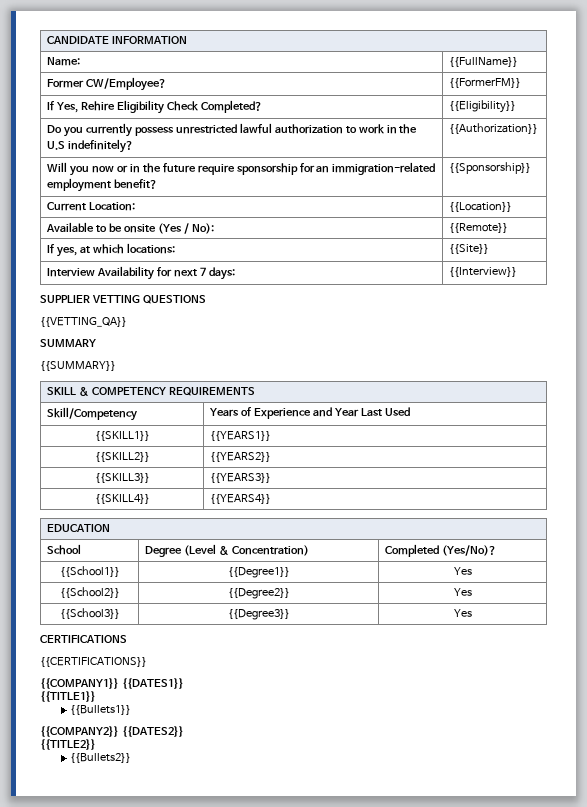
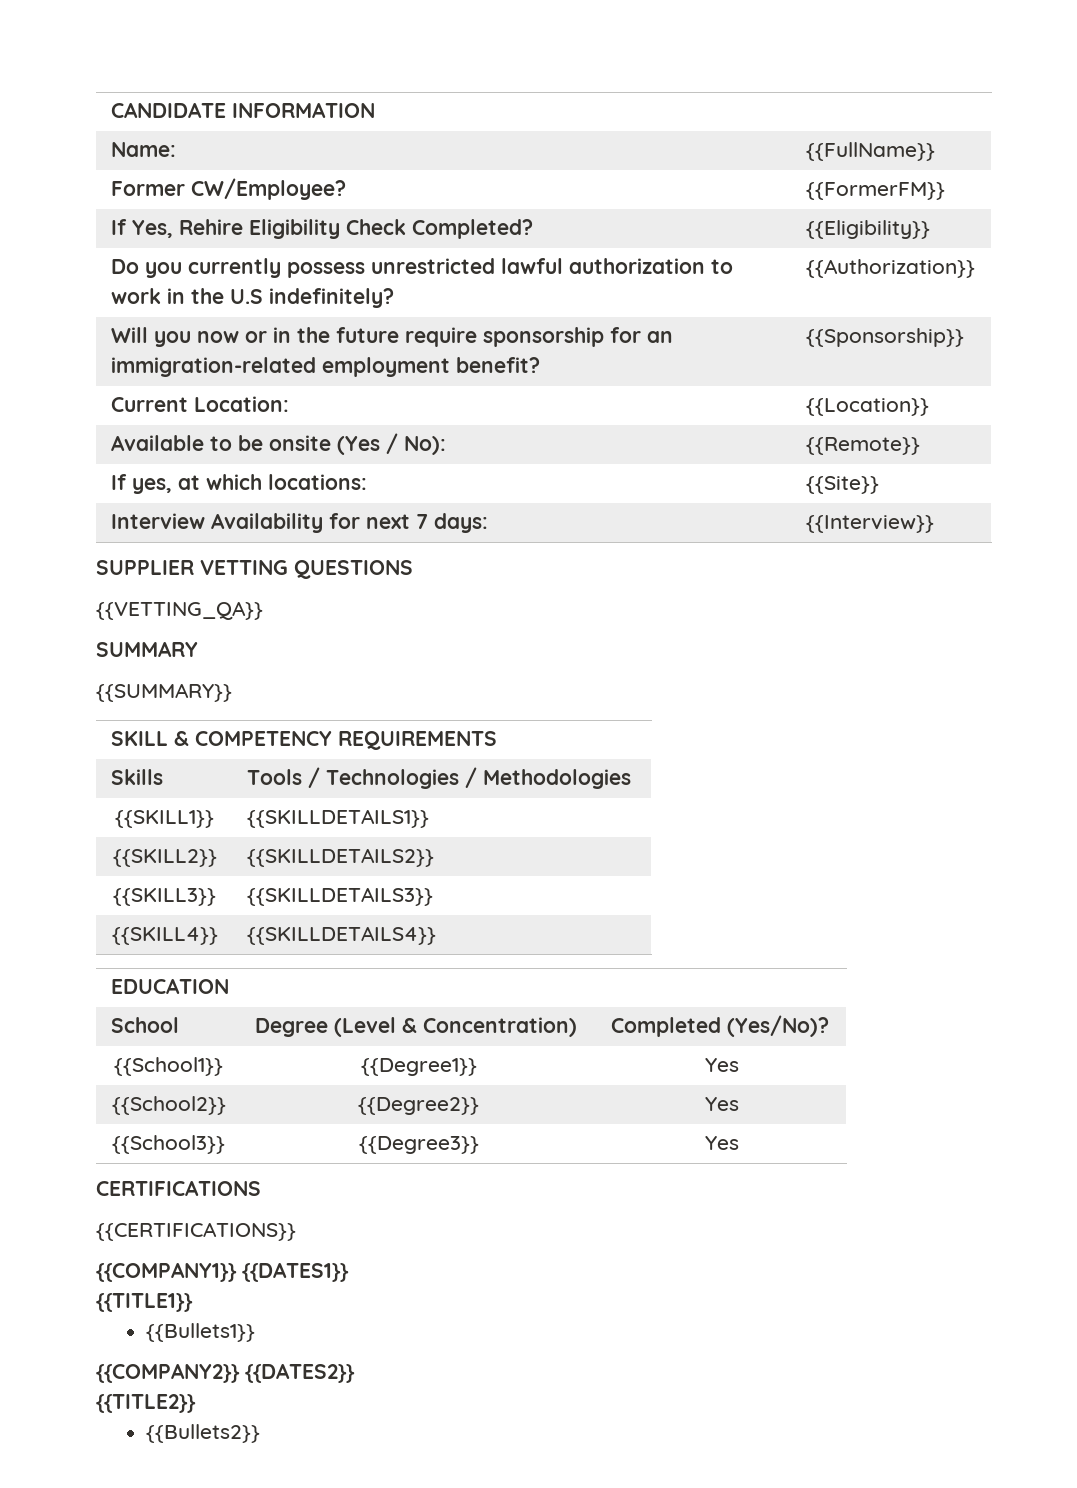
[46,407,137,421] [208,407,410,419] Skill/Competency | Years of Experience and Year Last Used -> [110,769,163,785] [246,767,631,789] Skills | Tools / Technologies / Methodologies
[209,431,271,441] {{YEARS1}} -> [246,809,429,828] {{SKILLDETAILS1}}
[209,452,271,462] {{YEARS2}} -> [246,848,434,867] {{SKILLDETAILS2}}
[209,473,271,483] {{YEARS3}} -> [246,887,433,906] {{SKILLDETAILS3}}
[209,494,271,504] {{YEARS4}} -> [246,926,436,945] {{SKILLDETAILS4}}

